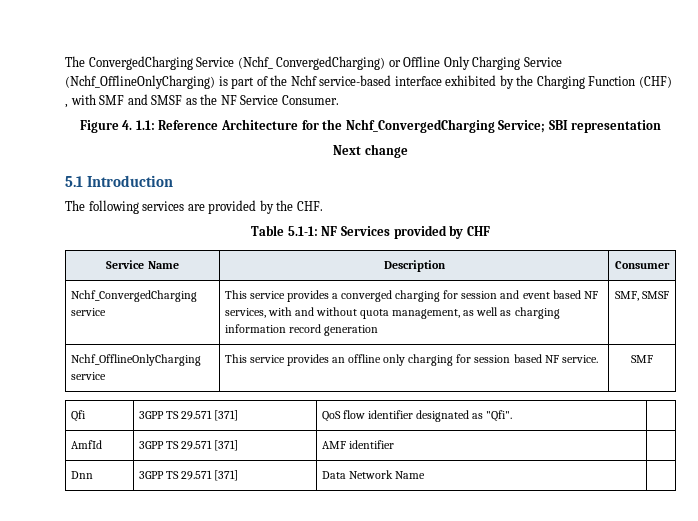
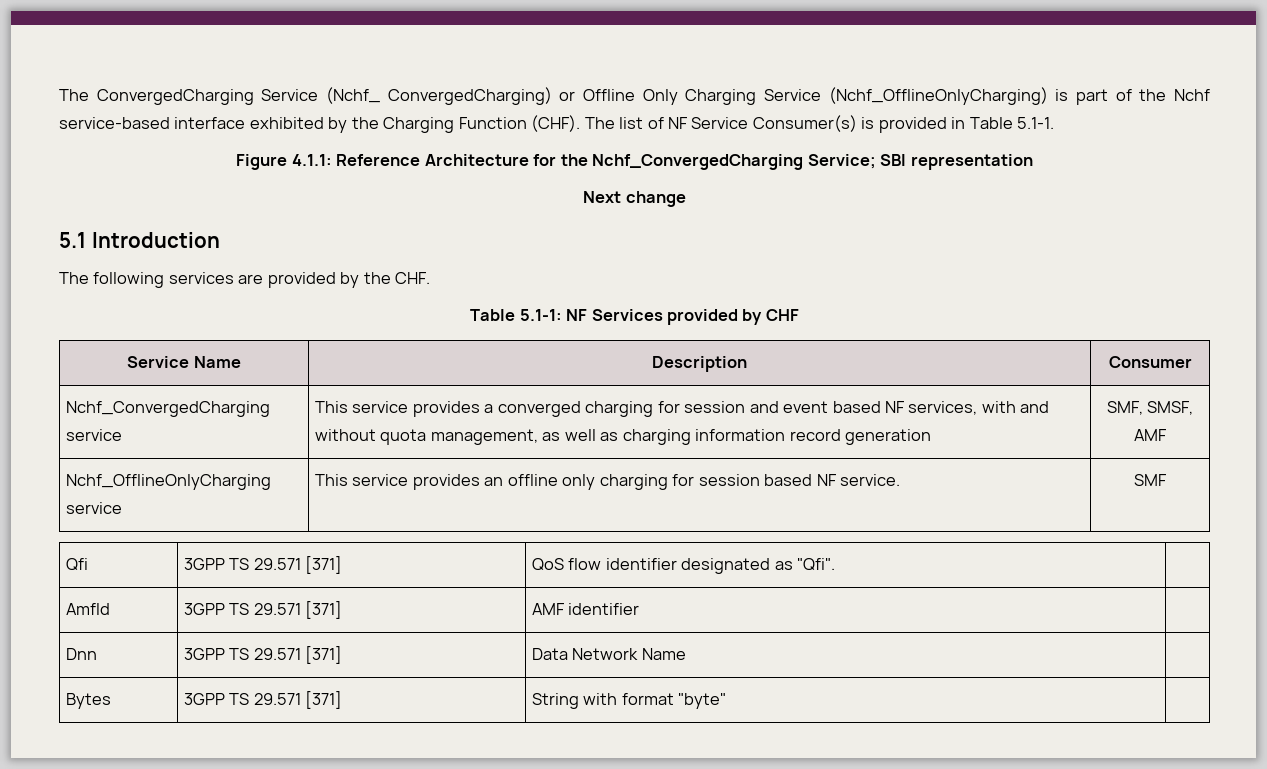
[638,76,672,88] [65,94,339,108] (CHF) , with SMF and SMSF as the NF Service Consumer. -> [531,115,1055,133] (CHF). The list of NF Service Consumer(s) is provided in Table 5.1-1.
[122,120,155,130] 4. 1.1: -> [291,154,332,166] 4.1.1:
[642,291,670,299] SMSF -> [1147,401,1194,415] [1134,429,1166,441] SMSF, AMF
(425, 475) none -> [65,693,111,709] [183,691,343,709] [531,693,727,709] // Bytes | 3GPP TS 29.571 [371] | String with format "byte" |

